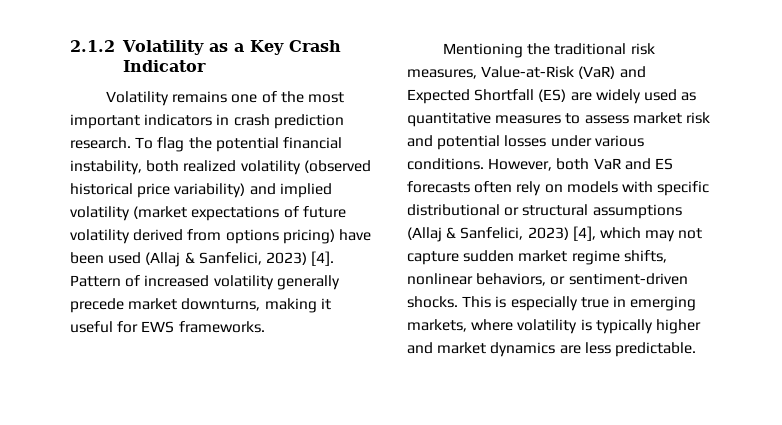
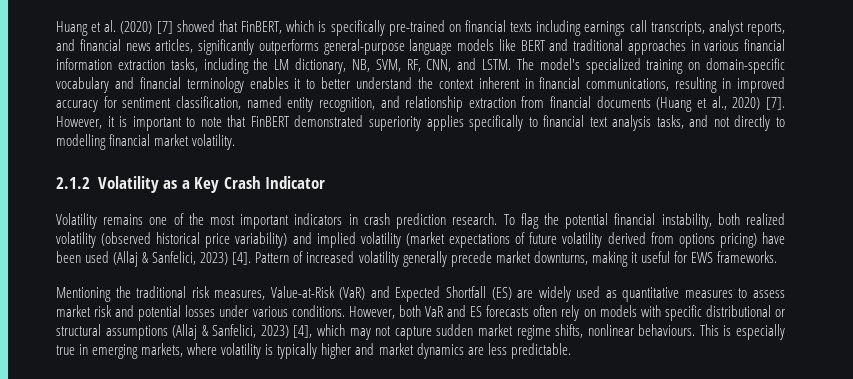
(70, 46) none -> [56,20,786,36] [56,39,785,55] [56,58,786,74] [56,77,785,93] [56,96,785,112] [56,115,785,131] [56,134,236,150] Huang et al. (2020) [7] showed that FinBERT, which is specifically pre-trained on financial texts including earnings call transcripts, analyst reports, and financial news articles, significantly outperforms general-purpose language models like BERT and traditional approaches in various financial information extraction tasks, including the LM dictionary, NB, SVM, RF, CNN, and LSTM. The model's specialized training on domain-specific vocabulary and financial terminology enables it to better understand the context inherent in financial communications, resulting in improved accuracy for sentiment classification, named entity recognition, and relationship extraction from financial documents (Huang et al., 2020) [7]. However, it is important to note that FinBERT demonstrated superiority applies specifically to financial text analysis tasks, and not directly to modelling financial market volatility. //
[476,273,688,286] [407,296,458,308] behaviors, or sentiment-driven shocks. -> [638,324,696,336] behaviours.

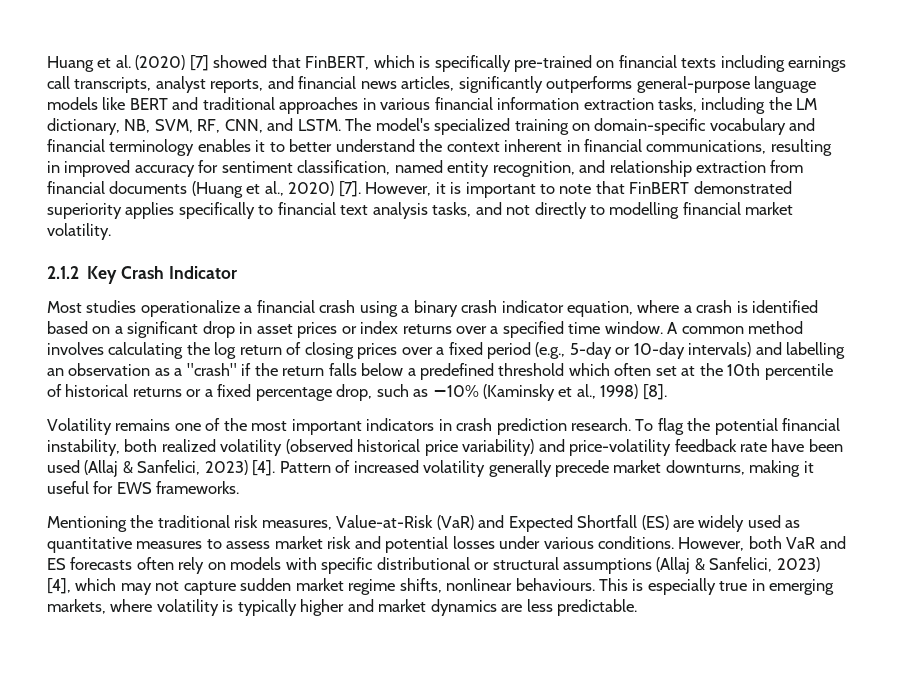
[97,176,190,193] Volatility as a -> (79, 272) none
(326, 182) none -> [47,300,819,317] [47,321,804,338] [47,342,846,359] [47,363,833,380] [47,384,667,401] // Most studies operationalize a financial crash using a binary crash indicator equation, where a crash is identified based on a significant drop in asset prices or index returns over a specified time window. A common method involves calculating the log return of closing prices over a fixed period (e.g., 5-day or 10-day intervals) and labelling an observation as a "crash" if the return falls below a predefined threshold which often set at the 10th percentile of historical returns or a fixed percentage drop, such as −10% (Kaminsky et al., 1998) [8].
[316,232,757,248] implied volatility (market expectations of future volatility derived from options pricing) -> [569,439,768,456] price-volatility feedback rate

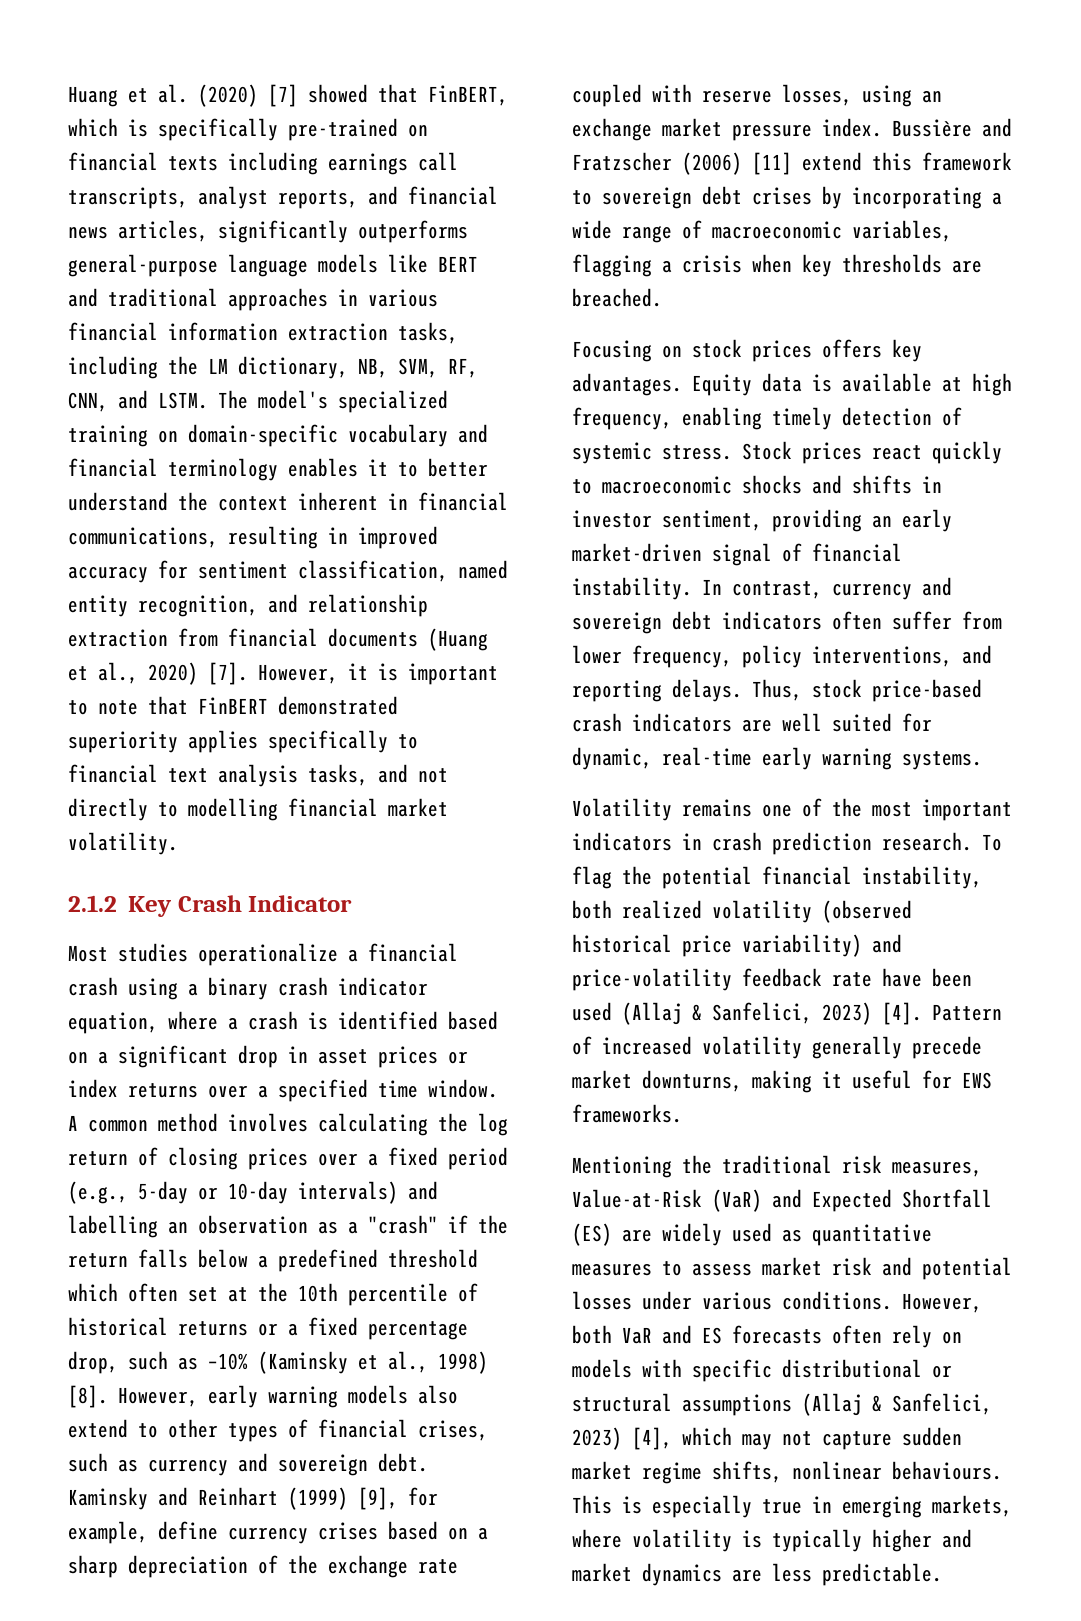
(667, 392) none -> [118,1385,458,1408] [68,1419,488,1442] [68,1453,428,1476] [68,1487,438,1510] [68,1521,488,1544] [68,1555,458,1578] [572,84,942,107] [572,118,1012,141] [572,152,1012,175] [572,186,1002,209] [572,220,952,243] [572,254,982,277] [572,288,662,307] [572,339,922,362] [572,373,1012,396] [572,407,962,430] [572,441,1002,464] [572,475,942,494] [572,509,952,532] [572,543,902,566] [572,577,952,600] [572,611,1002,634] [572,645,992,668] [572,679,982,702] [572,713,932,732] [572,747,982,770] However, early warning models also extend to other types of financial crises, such as currency and sovereign debt. Kaminsky and Reinhart (1999) [9], for example, define currency crises based on a sharp depreciation of the exchange rate coupled with reserve losses, using an exchange market pressure index. Bussière and Fratzscher (2006) [11] extend this framework to sovereign debt crises by incorporating a wide range of macroeconomic variables, flagging a crisis when key thresholds are breached. // Focusing on stock prices offers key advantages. Equity data is available at high frequency, enabling timely detection of systemic stress. Stock prices react quickly to macroeconomic shocks and shifts in investor sentiment, providing an early market-driven signal of financial instability. In contrast, currency and sovereign debt indicators often suffer from lower frequency, policy interventions, and reporting delays. Thus, stock price-based crash indicators are well suited for dynamic, real-time early warning systems.

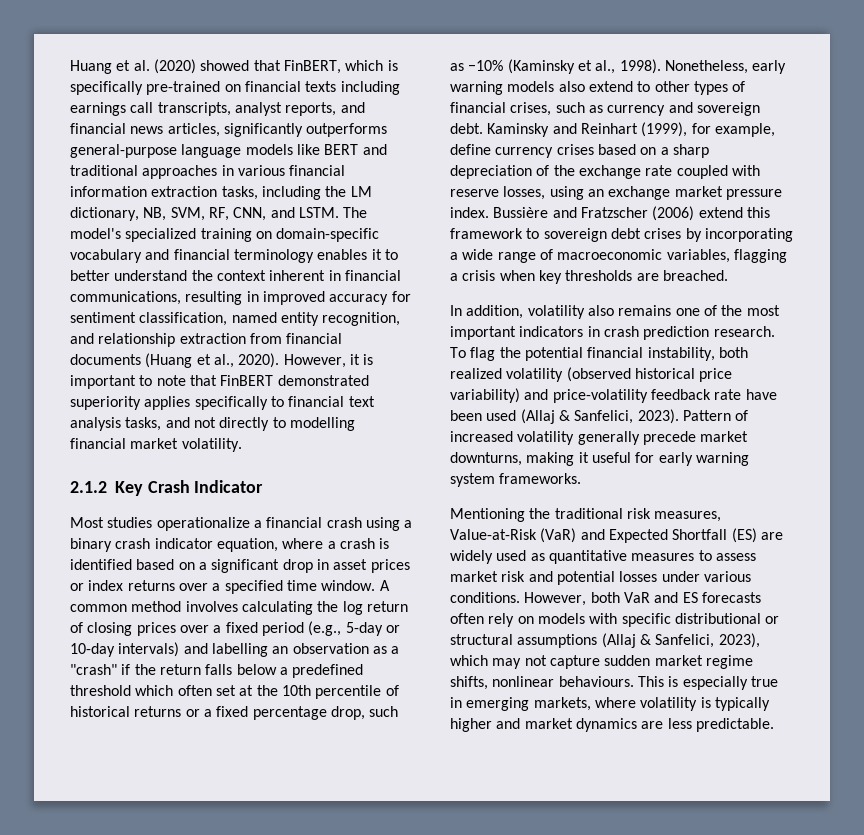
[268,84,298,107] [7] -> (196, 66) none
[148,662,248,685] 2020) [7]. -> [238,353,280,368] 2020).
[438,1351,488,1374] [68,1385,198,1408] 1998) [8]. However, -> [619,59,748,74] 1998). Nonetheless,
[288,1487,398,1510] (1999) [9], -> [641,122,688,137] (1999),
[752,152,792,175] [11] -> (695, 213) none
[572,339,922,362] [572,373,1012,396] [572,407,962,430] [572,441,1002,464] [572,475,942,494] [572,509,952,532] [572,543,902,566] [572,577,952,600] [572,611,1002,634] [572,645,992,668] [572,679,982,702] [572,713,932,732] [572,747,982,770] [572,798,672,821] Focusing on stock prices offers key advantages. Equity data is available at high frequency, enabling timely detection of systemic stress. Stock prices react quickly to macroeconomic shocks and shifts in investor sentiment, providing an early market-driven signal of financial instability. In contrast, currency and sovereign debt indicators often suffer from lower frequency, policy interventions, and reporting delays. Thus, stock price-based crash indicators are well suited for dynamic, real-time early warning systems. // Volatility -> [450,305,614,319] In addition, volatility also
[822,1002,922,1025] 2023) [4]. -> [637,409,679,424] 2023).
[962,1072,992,1089] EWS -> [658,452,749,466] [450,473,495,487] early warning system
[572,1427,672,1450] 2023) [4], -> [718,633,760,648] 2023),

